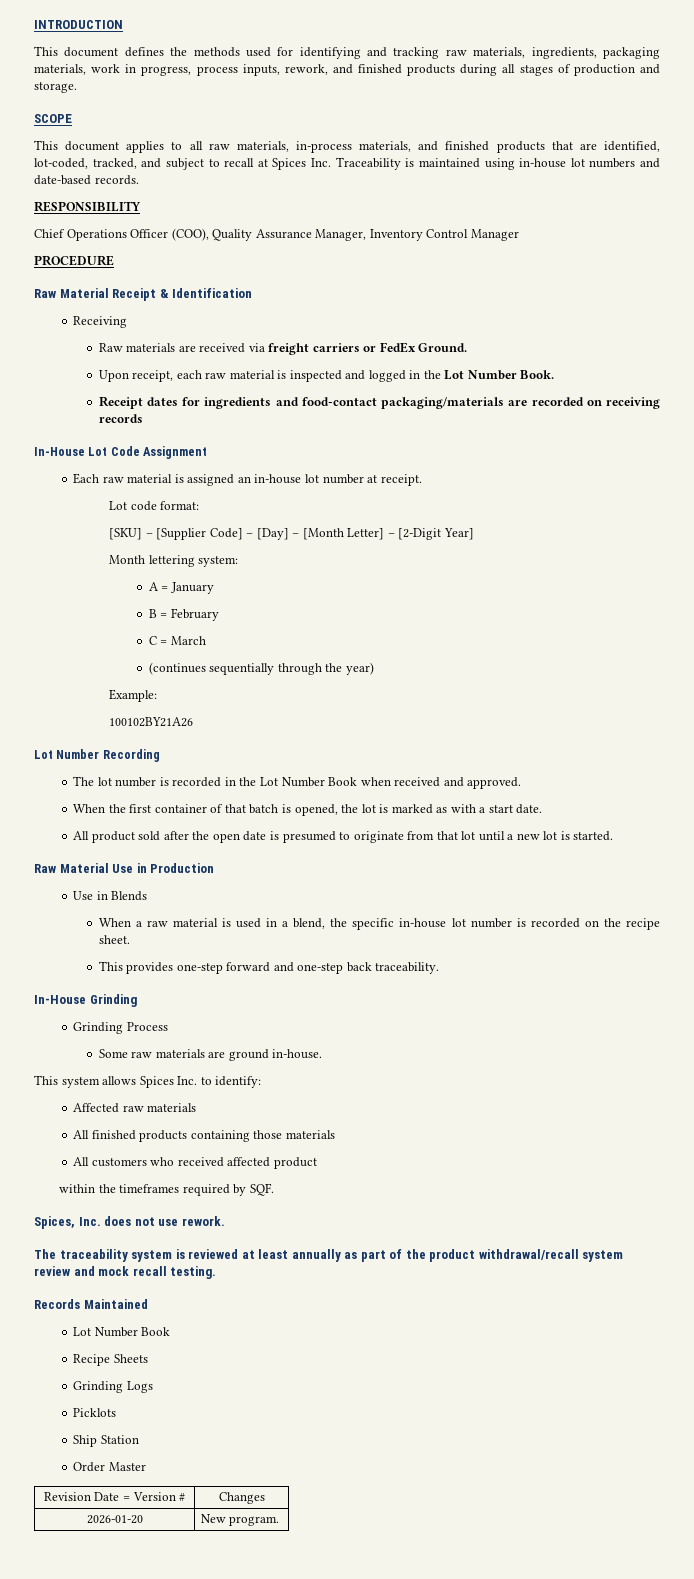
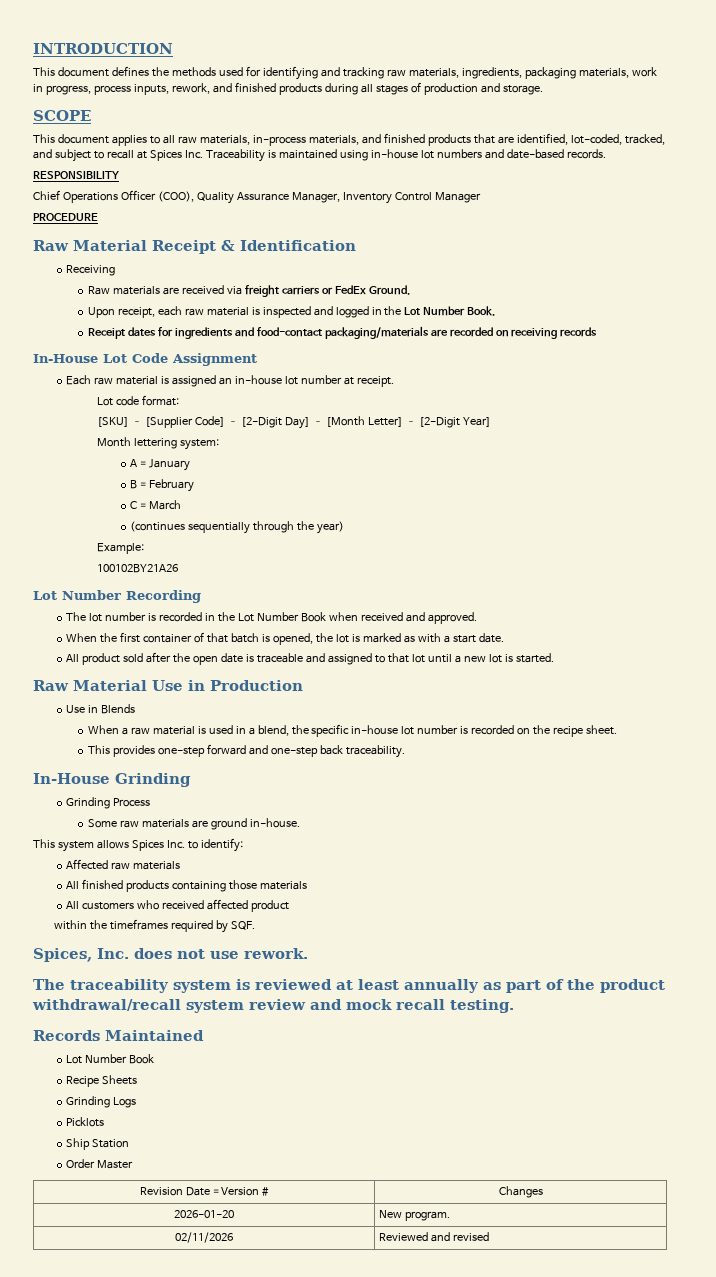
[256,528,289,540] [Day] -> [240,417,310,429] [2-Digit Day]
[282,831,435,843] presumed to originate from -> [257,653,386,665] traceable and assigned to
(280, 1521) none -> [175,1232,233,1243] [378,1232,489,1242] // 02/11/2026 | Reviewed and revised

